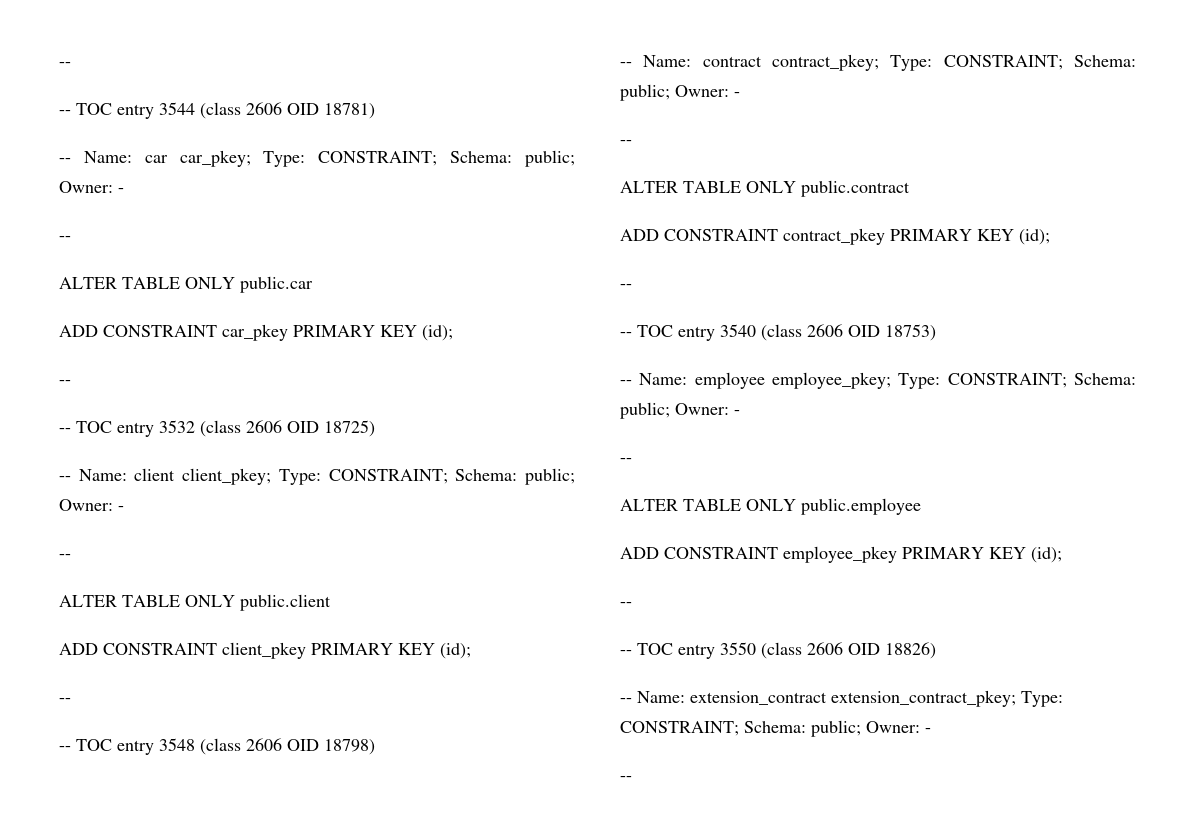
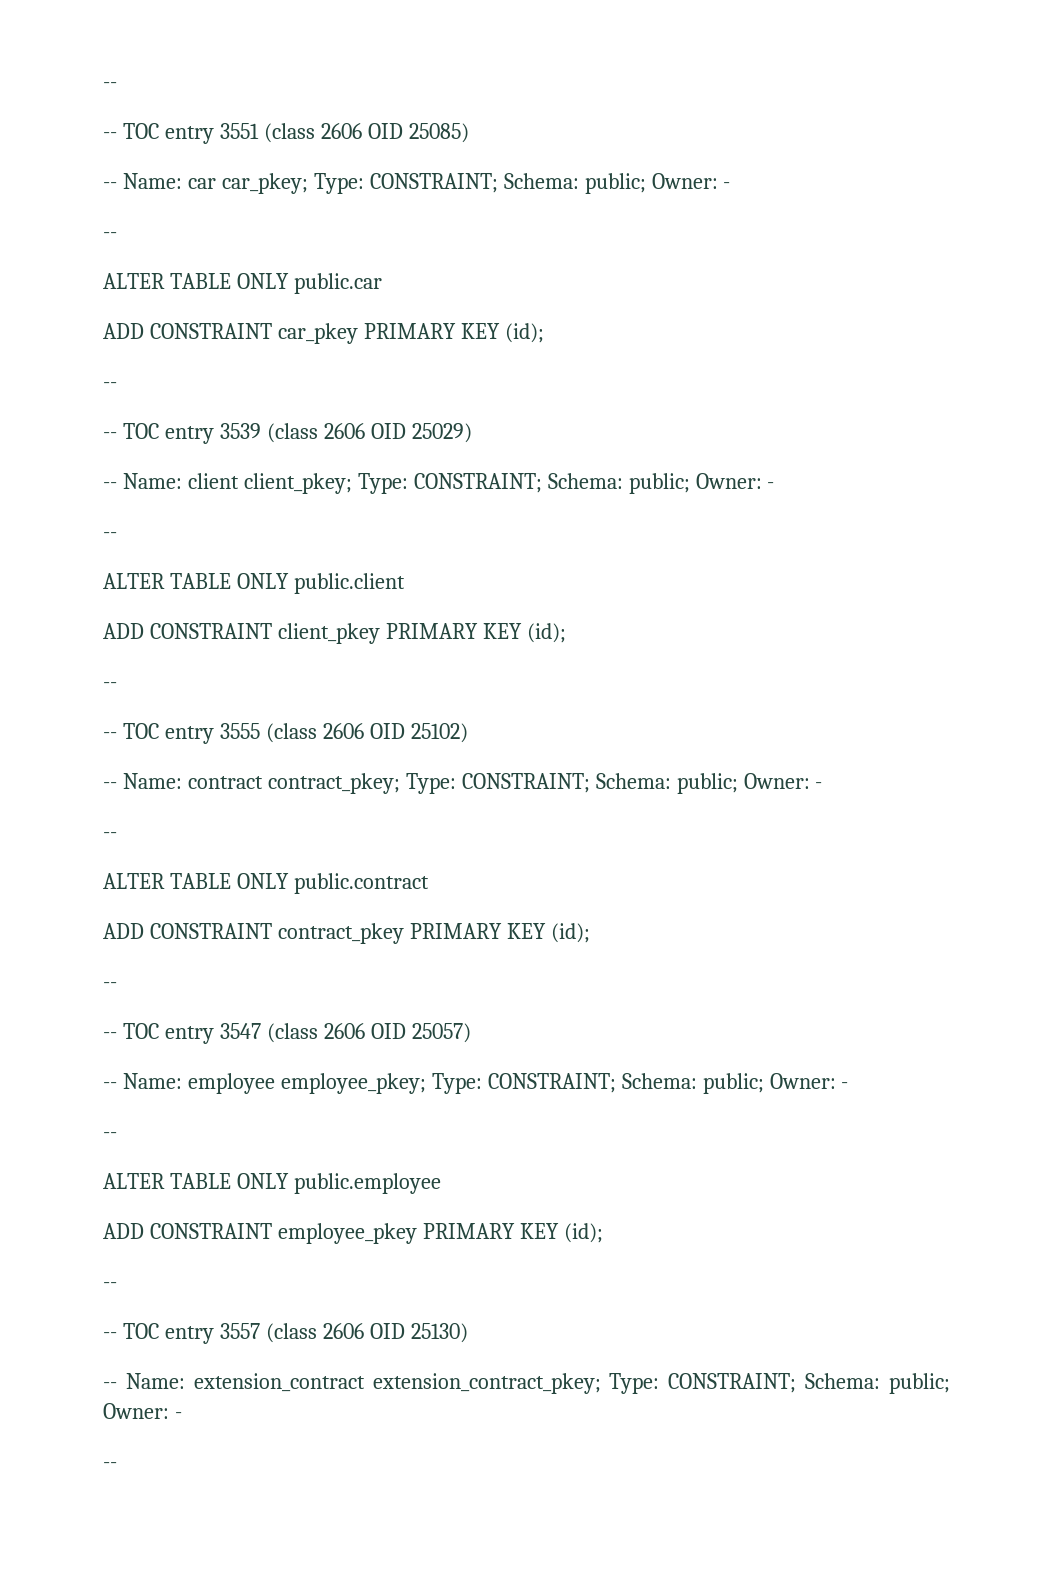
[59,62,71,67] [59,102,375,119] -- // -- TOC entry 3544 (class 2606 OID 18781) -> [103,82,117,89] [103,123,469,144] -- // -- TOC entry 3551 (class 2606 OID 25085)
[159,420,375,437] 3532 (class 2606 OID 18725) -> [219,423,472,443] 3539 (class 2606 OID 25029)
[159,738,375,755] 3548 (class 2606 OID 18798) -> [219,723,468,743] 3555 (class 2606 OID 25102)
[720,324,936,341] 3540 (class 2606 OID 18753) -> [219,1023,471,1043] 3547 (class 2606 OID 25057)
[720,642,936,659] 3550 (class 2606 OID 18826) -> [219,1323,468,1343] 3557 (class 2606 OID 25130)

